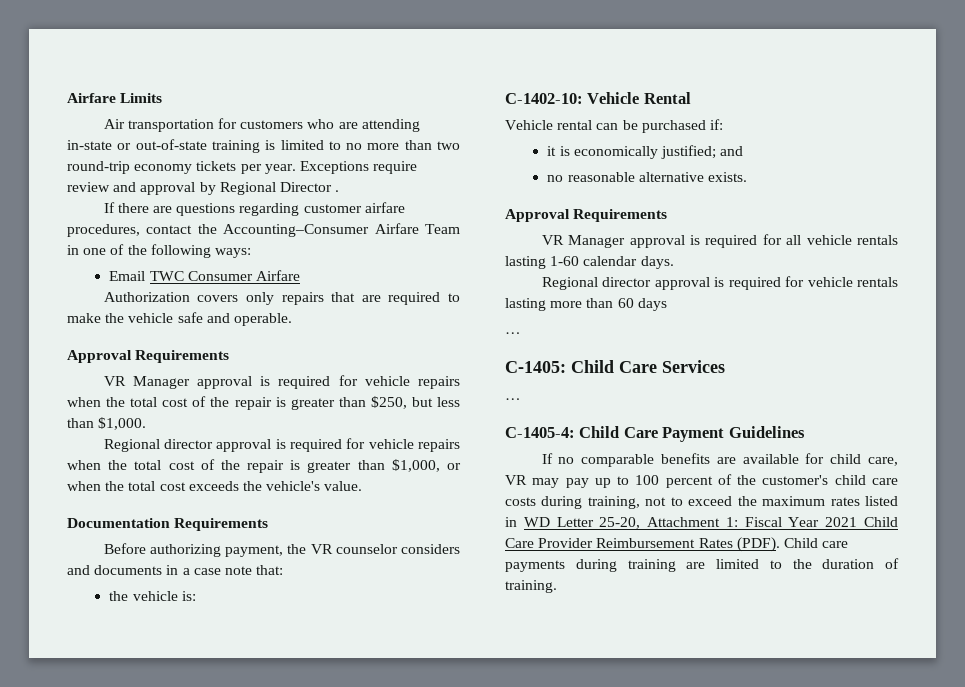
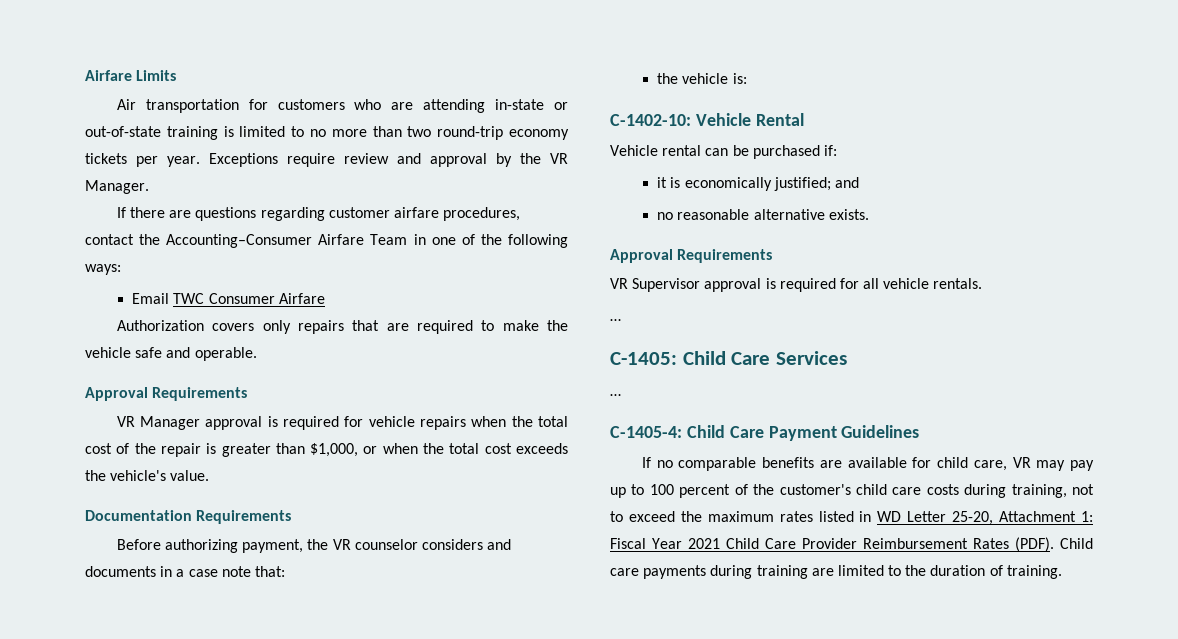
[219,182,340,195] Regional Director . -> [520,153,568,164] [85,180,149,194] the VR Manager.
[370,396,460,409] [67,417,147,430] [103,438,461,452] [67,459,385,473] $250, but less than $1,000. // Regional director approval is required for vehicle repairs when the total cost of the repair is greater than -> (305, 448) none
[568,235,626,248] Manager -> [632,278,701,292] Supervisor
[857,235,898,245] [505,256,674,269] [541,276,898,290] [505,298,667,311] rentals lasting 1-60 calendar days. // Regional director approval is required for vehicle rentals lasting more than 60 days -> [933,278,983,289] rentals.

